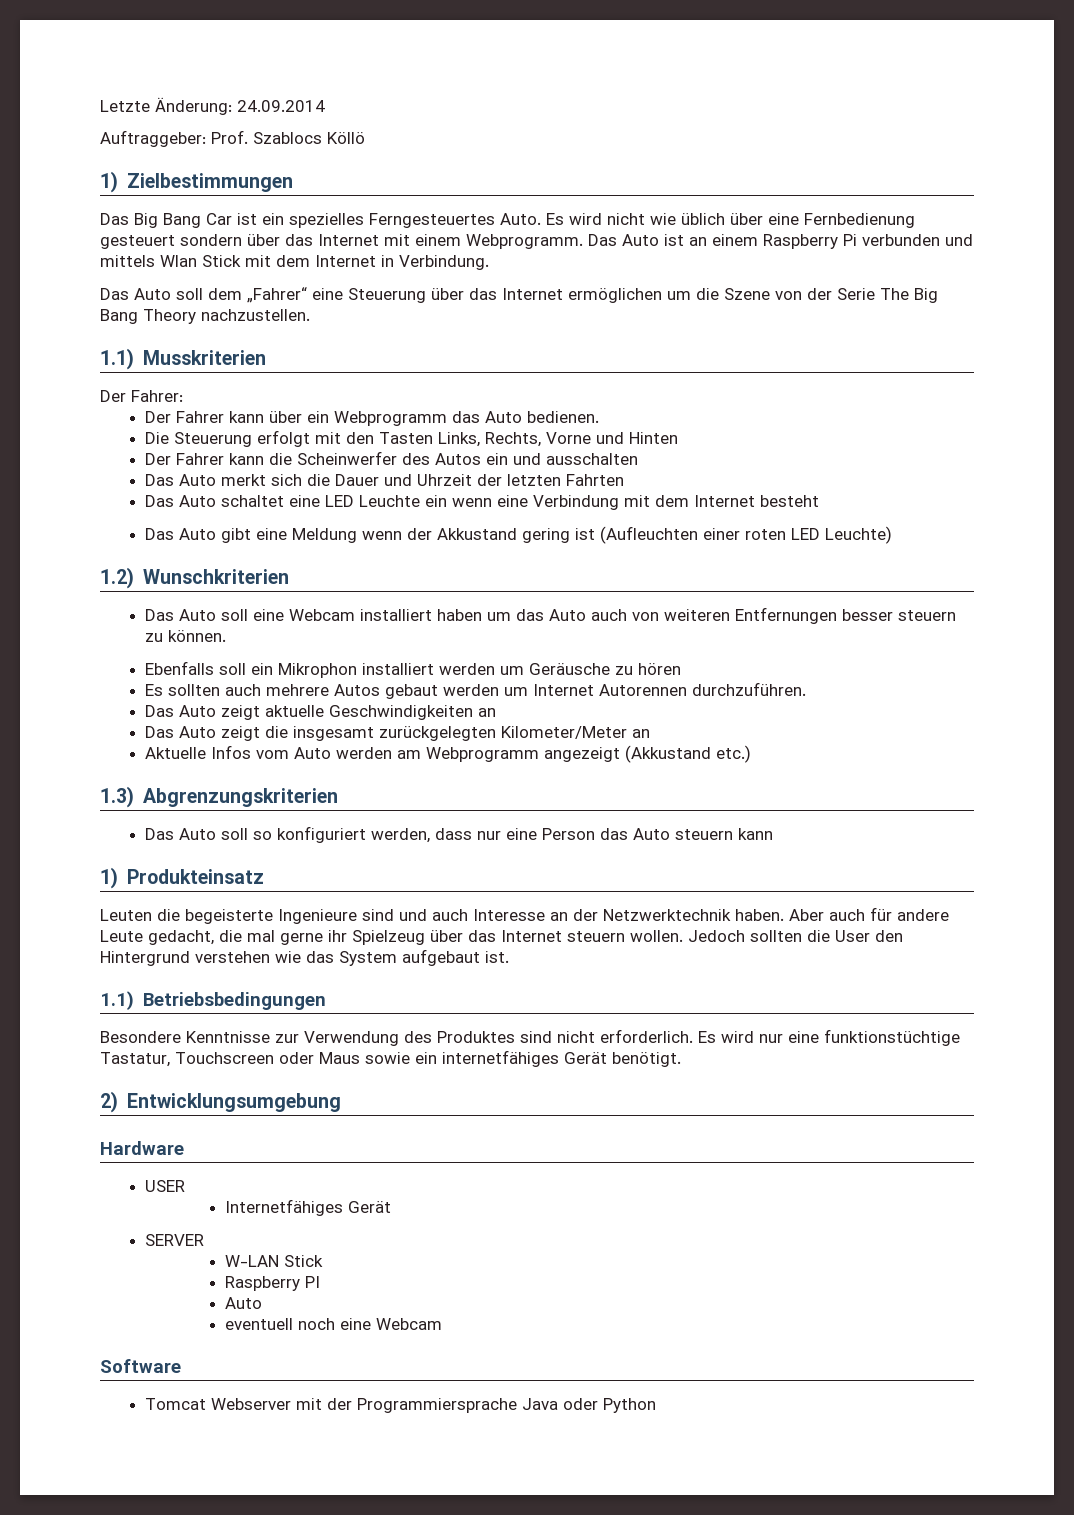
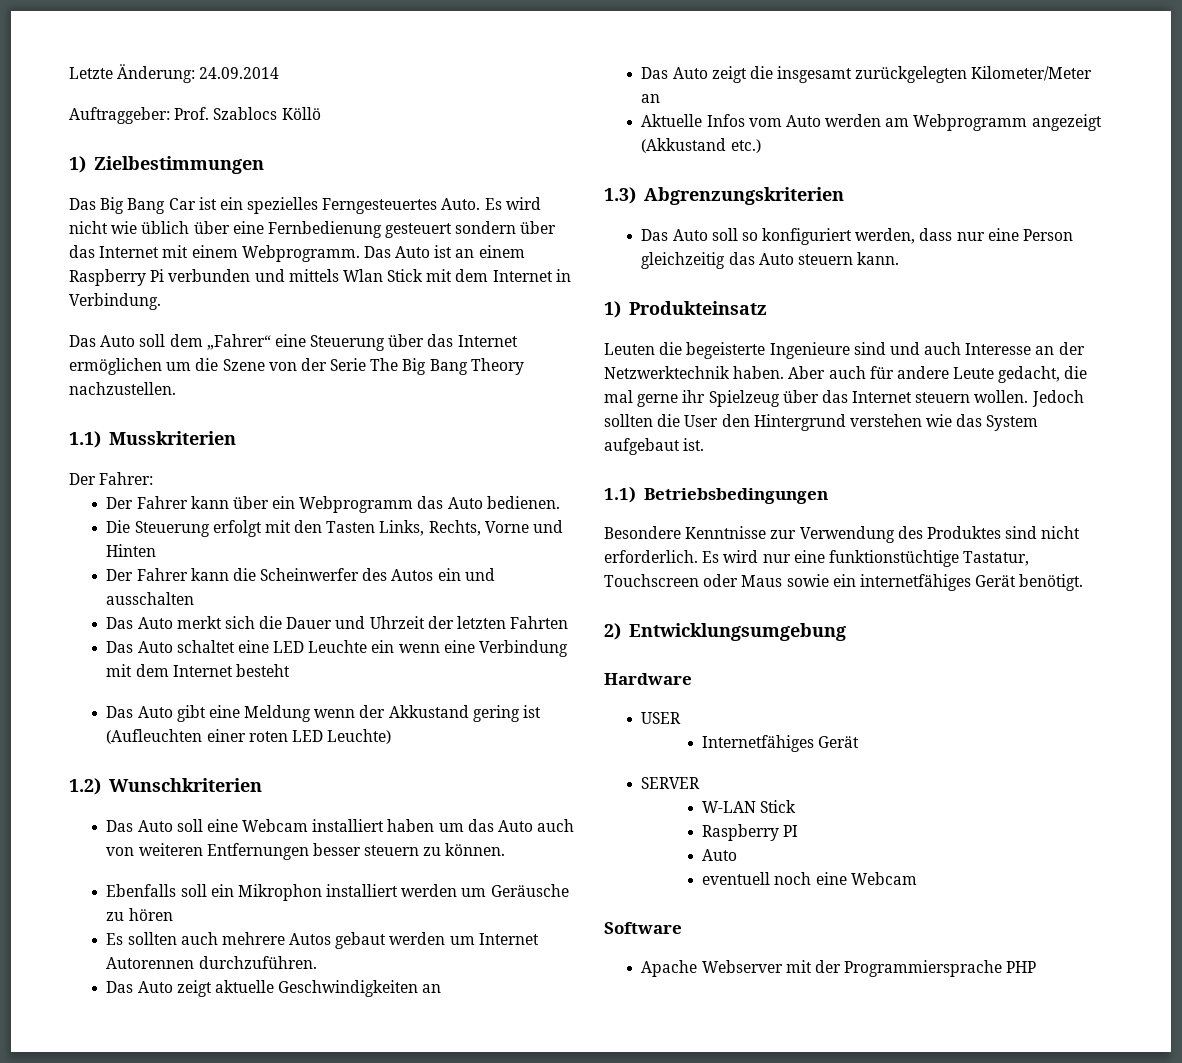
(596, 834) none -> [641,252,726,269] gleichzeitig
[738,828,774,840] kann -> [857,252,900,265] kann.
[145,1398,207,1410] Tomcat -> [641,960,698,977] Apache
[522,1398,657,1413] Java oder Python -> [1006,961,1037,973] PHP

